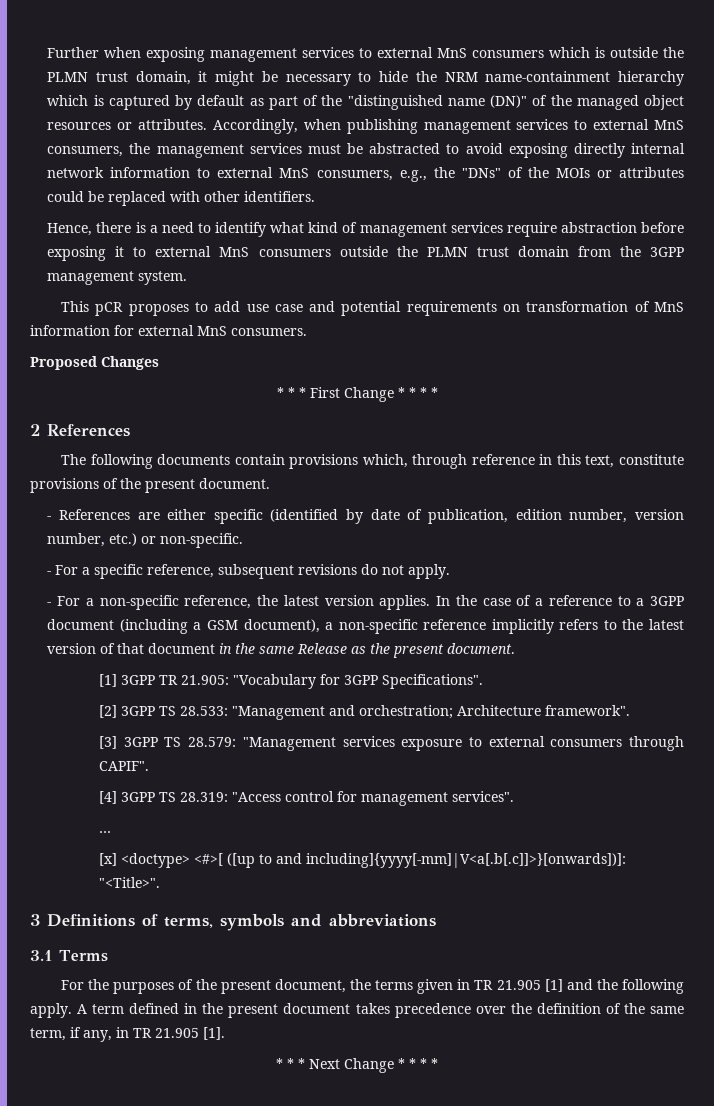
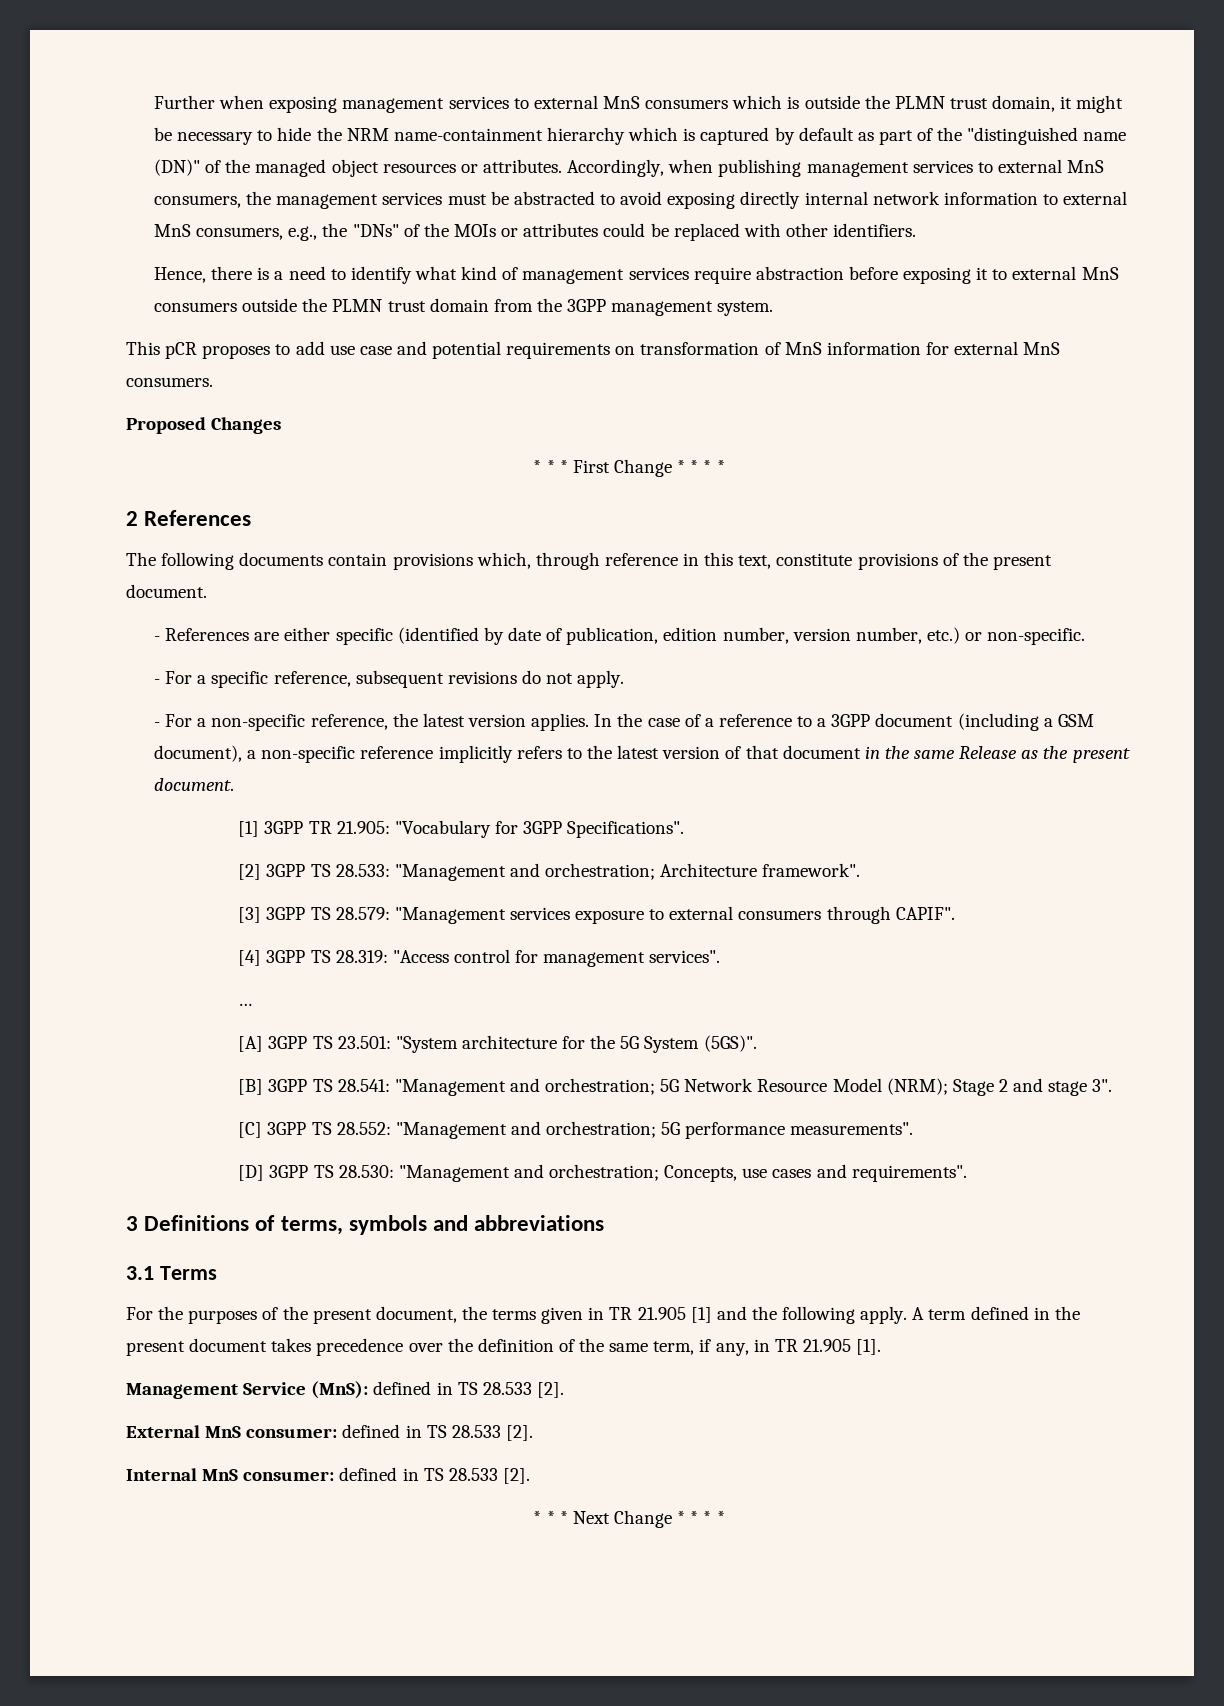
[98,853,626,868] [98,877,160,888] [x] <doctype> <#>[ ([up to and including]{yyyy[-mm]|V<a[.b[.c]]>}[onwards])]: "<Title>". -> [238,1035,757,1053] [238,1078,1113,1096] [238,1121,914,1139] [238,1164,967,1182] [A] 3GPP TS 23.501: "System architecture for the 5G System (5GS)". // [B] 3GPP TS 28.541: "Management and orchestration; 5G Network Resource Model (NRM); Stage 2 and stage 3". // [C] 3GPP TS 28.552: "Management and orchestration; 5G performance measurements". // [D] 3GPP TS 28.530: "Management and orchestration; Concepts, use cases and requirements".
(225, 1033) none -> [126,1381,564,1399] [126,1424,533,1441] [126,1467,530,1484] // Management Service (MnS): defined in TS 28.533 [2]. // External MnS consumer: defined in TS 28.533 [2]. // Internal MnS consumer: defined in TS 28.533 [2].

